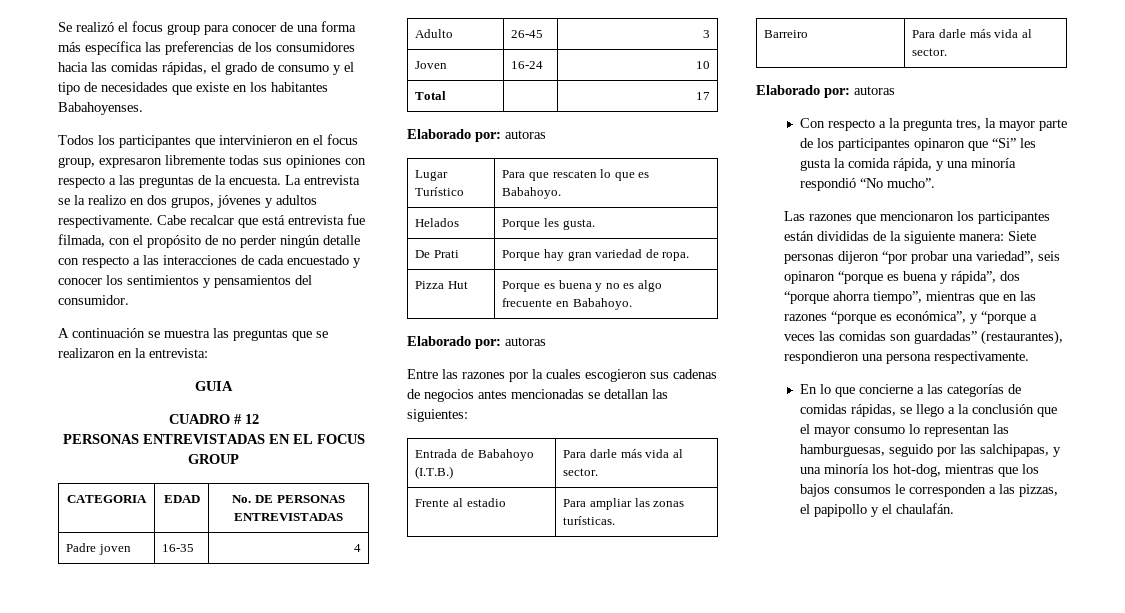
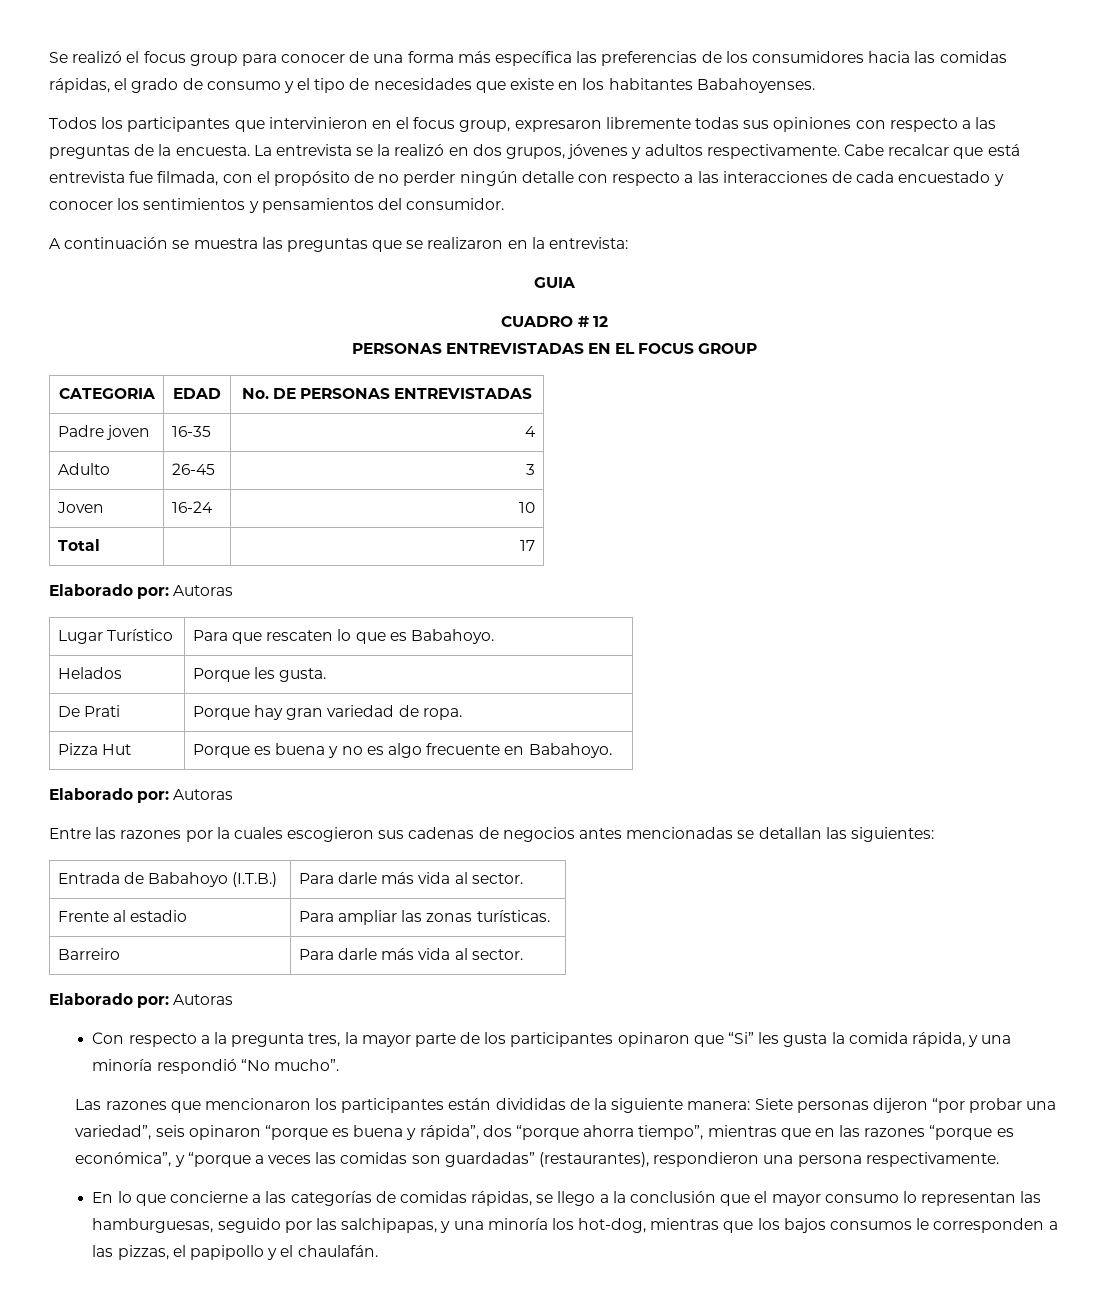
[88,195,126,205] realizo -> [394,144,445,156] realizó
[505,130,546,139] autoras -> [173,585,234,596] Autoras
[505,337,546,346] autoras -> [173,789,234,800] Autoras
[854,86,895,95] autoras -> [173,994,234,1005] Autoras

